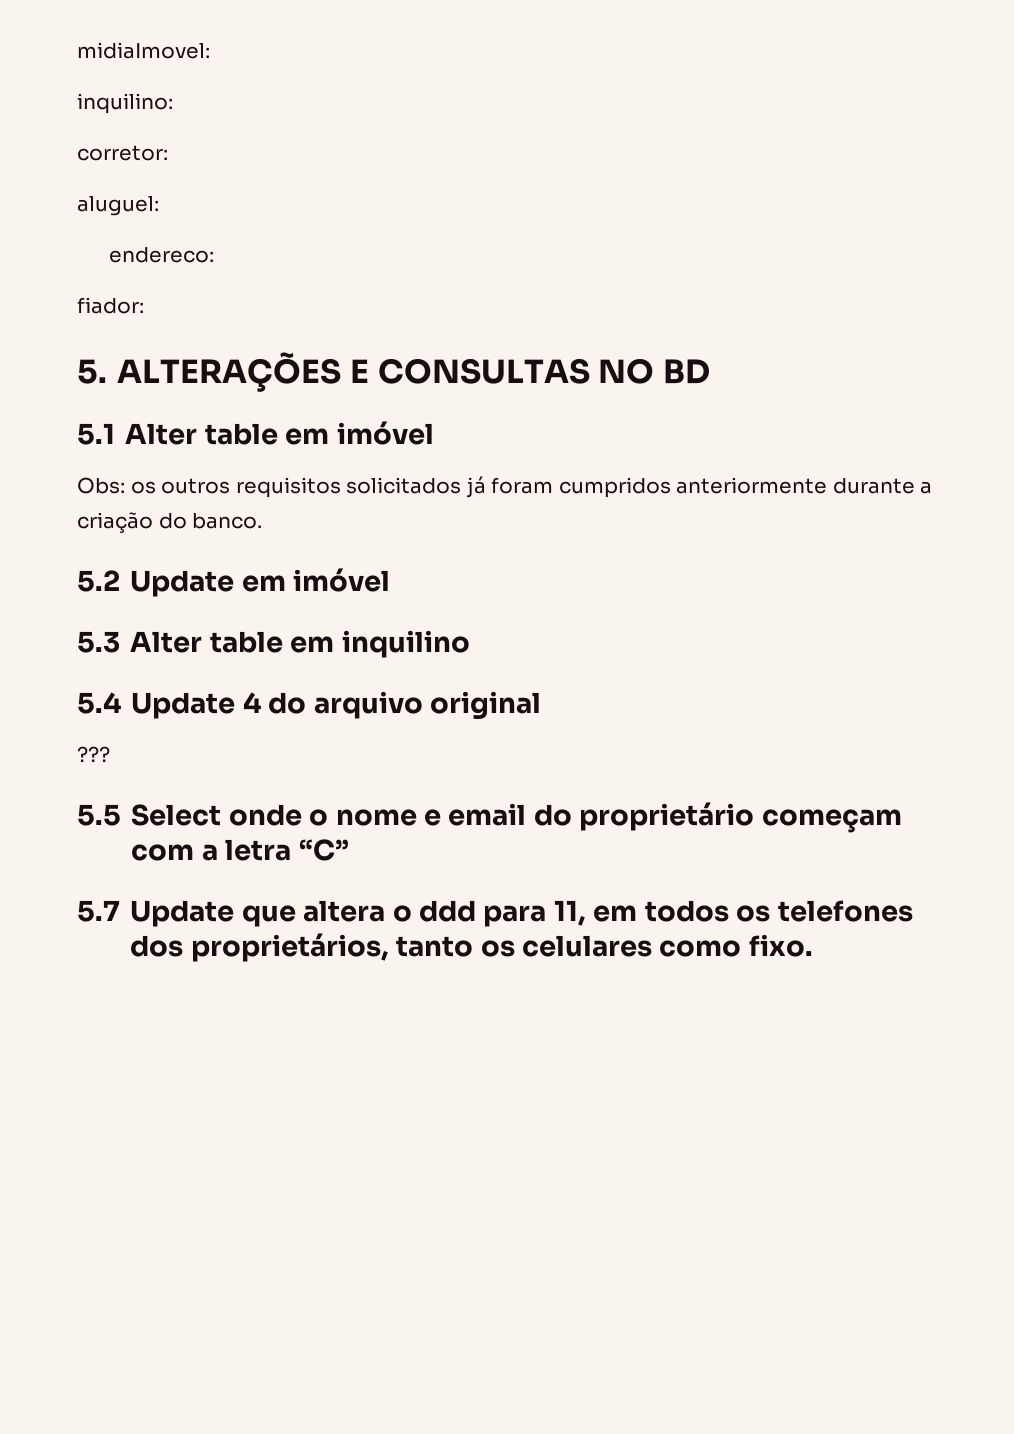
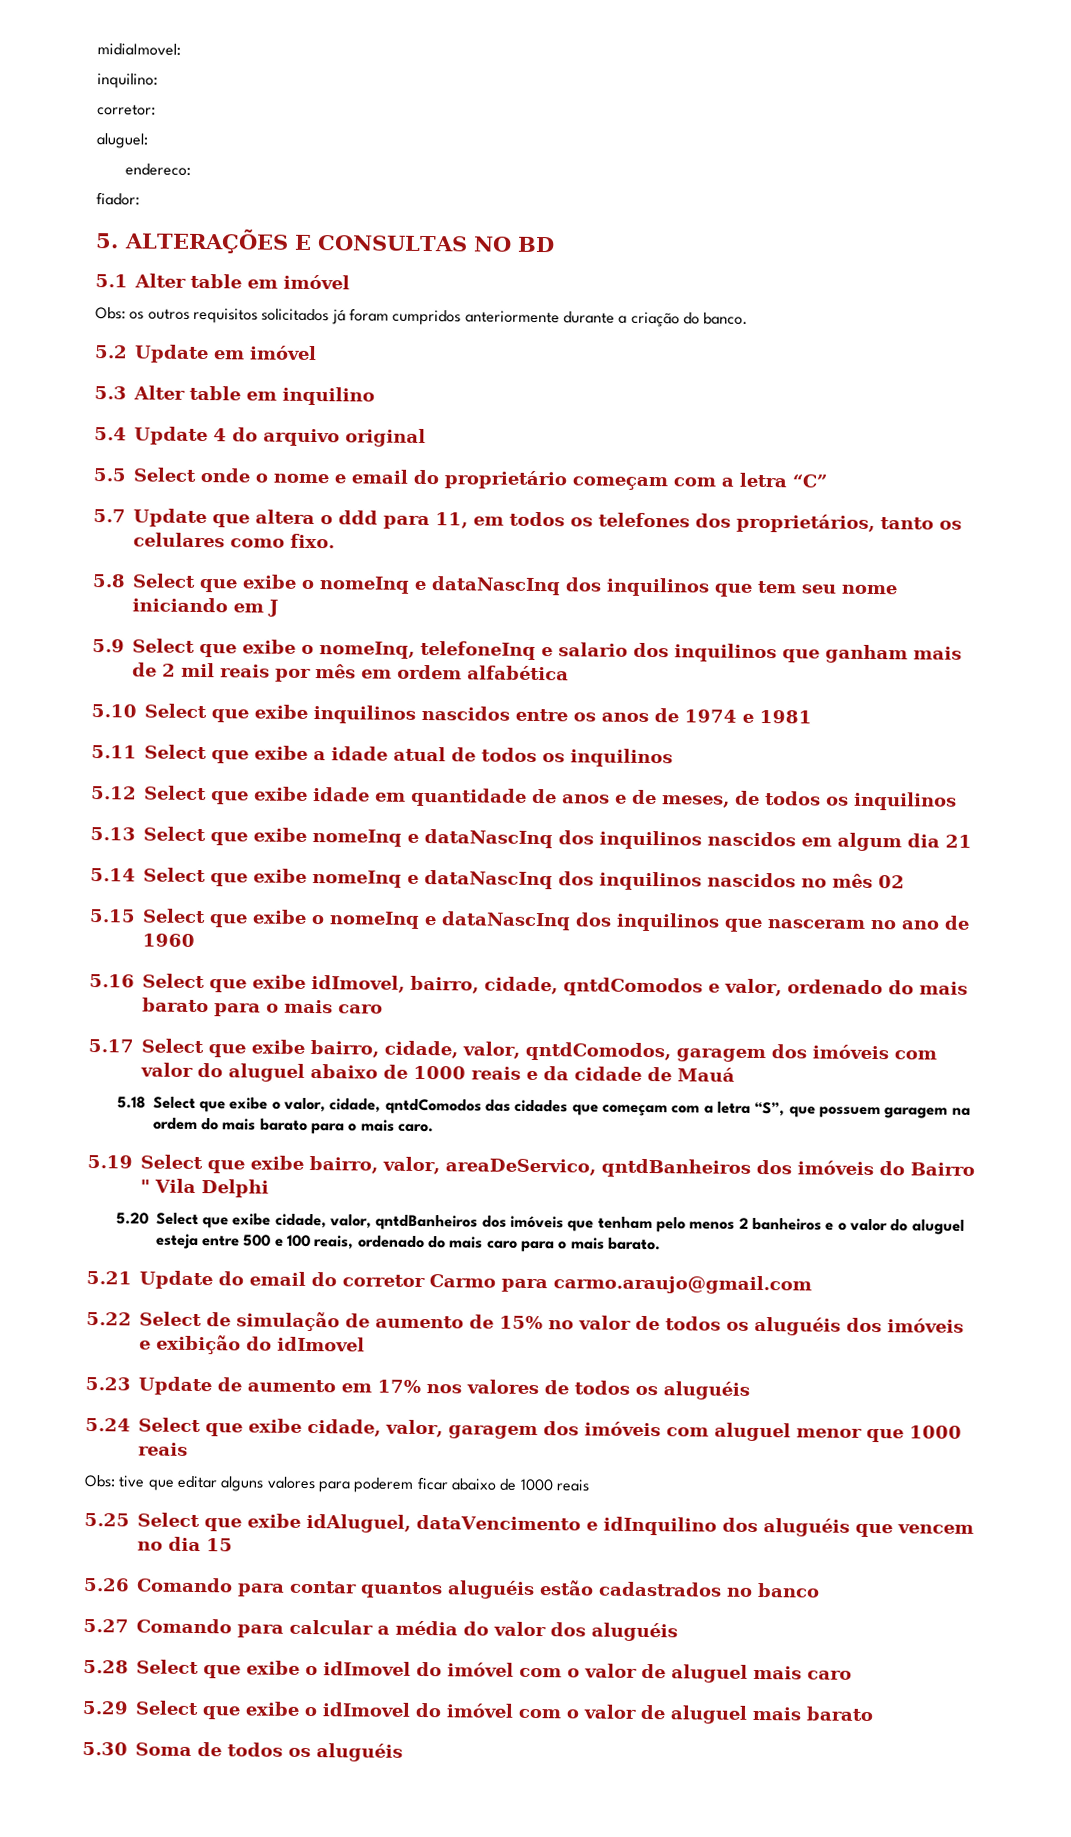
[77,746,110,762] // ??? -> (426, 437) none
(813, 945) none -> [92,573,897,597] [132,597,279,617] [92,638,962,664] [132,662,569,682] [91,703,812,724] [91,744,673,768] [91,785,957,811] [90,826,972,852] [90,867,905,891] [89,908,970,933] [142,933,195,947] [89,973,968,997] [142,997,383,1017] [88,1038,937,1063] [140,1062,735,1082] [116,1096,971,1119] [152,1117,435,1135] [87,1154,975,1178] [140,1178,269,1198] [115,1212,965,1235] [155,1233,662,1253] [86,1270,812,1295] [86,1311,964,1336] [139,1334,365,1355] [85,1376,750,1400] [85,1417,962,1443] [138,1442,188,1456] [84,1475,590,1493] [84,1512,974,1538] [137,1536,233,1552] [83,1577,820,1600] [83,1618,678,1642] [83,1659,852,1683] [82,1700,873,1724] [82,1742,403,1762] // 5.8 Select que exibe o nomeInq e dataNascInq dos inquilinos que tem seu nome iniciando em J // 5.9 Select que exibe o nomeInq, telefoneInq e salario dos inquilinos que ganham mais de 2 mil reais por mês em ordem alfabética // 5.10 Select que exibe inquilinos nascidos entre os anos de 1974 e 1981 // 5.11 Select que exibe a idade atual de todos os inquilinos // 5.12 Select que exibe idade em quantidade de anos e de meses, de todos os inquilinos // 5.13 Select que exibe nomeInq e dataNascInq dos inquilinos nascidos em algum dia 21 // 5.14 Select que exibe nomeInq e dataNascInq dos inquilinos nascidos no mês 02 // 5.15 Select que exibe o nomeInq e dataNascInq dos inquilinos que nasceram no ano de 1960 // 5.16 Select que exibe idImovel, bairro, cidade, qntdComodos e valor, ordenado do mais barato para o mais caro // 5.17 Select que exibe bairro, cidade, valor, qntdComodos, garagem dos imóveis com valor do aluguel abaixo de 1000 reais e da cidade de Mauá // 5.18 Select que exibe o valor, cidade, qntdComodos das cidades que começam com a letra “S”, que possuem garagem na ordem do mais barato para o mais caro. // 5.19 Select que exibe bairro, valor, areaDeServico, qntdBanheiros dos imóveis do Bairro " Vila Delphi // 5.20 Select que exibe cidade, valor, qntdBanheiros dos imóveis que tenham pelo menos 2 banheiros e o valor do aluguel esteja entre 500 e 100 reais, ordenado do mais caro para o mais barato. // 5.21 Update do email do corretor Carmo para carmo.araujo@gmail.com // 5.22 Select de simulação de aumento de 15% no valor de todos os aluguéis dos imóveis e exibição do idImovel // 5.23 Update de aumento em 17% nos valores de todos os aluguéis // 5.24 Select que exibe cidade, valor, garagem dos imóveis com aluguel menor que 1000 reais // Obs: tive que editar alguns valores para poderem ficar abaixo de 1000 reais // 5.25 Select que exibe idAluguel, dataVencimento e idInquilino dos aluguéis que vencem no dia 15 // 5.26 Comando para contar quantos aluguéis estão cadastrados no banco // 5.27 Comando para calcular a média do valor dos aluguéis // 5.28 Select que exibe o idImovel do imóvel com o valor de aluguel mais caro // 5.29 Select que exibe o idImovel do imóvel com o valor de aluguel mais barato // 5.30 Soma de todos os aluguéis

